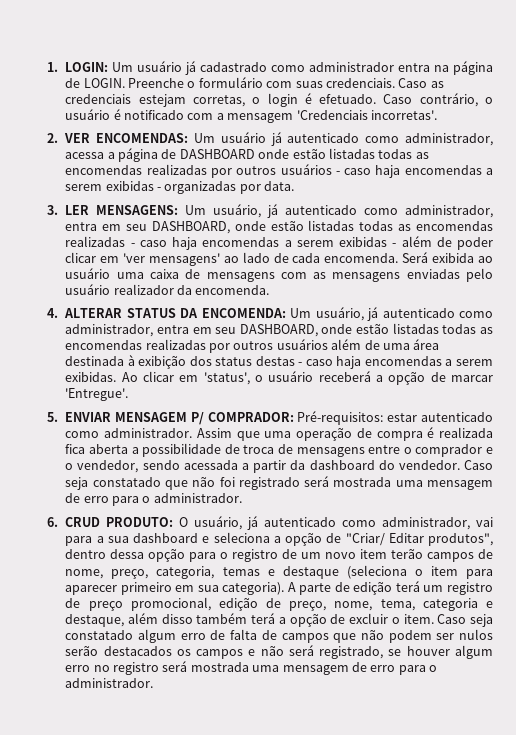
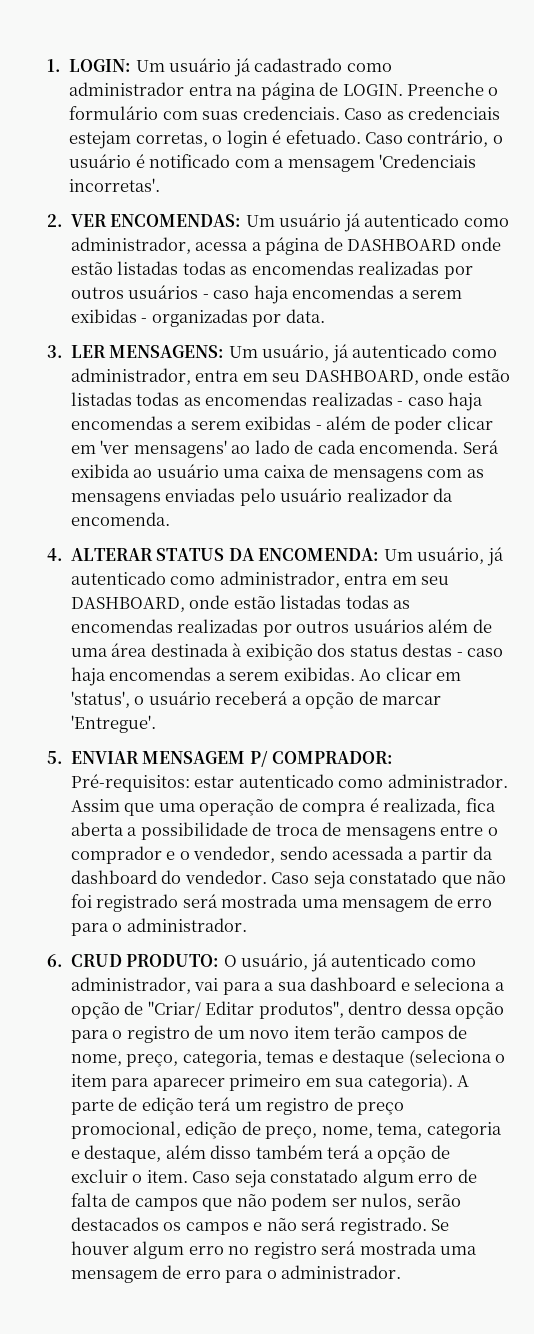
[438,427,493,438] realizada -> [383,798,462,815] realizada,
[459,629,493,640] nulos -> [361,1193,413,1210] nulos,
[319,646,402,659] registrado, se -> [339,1217,450,1235] registrado. Se

